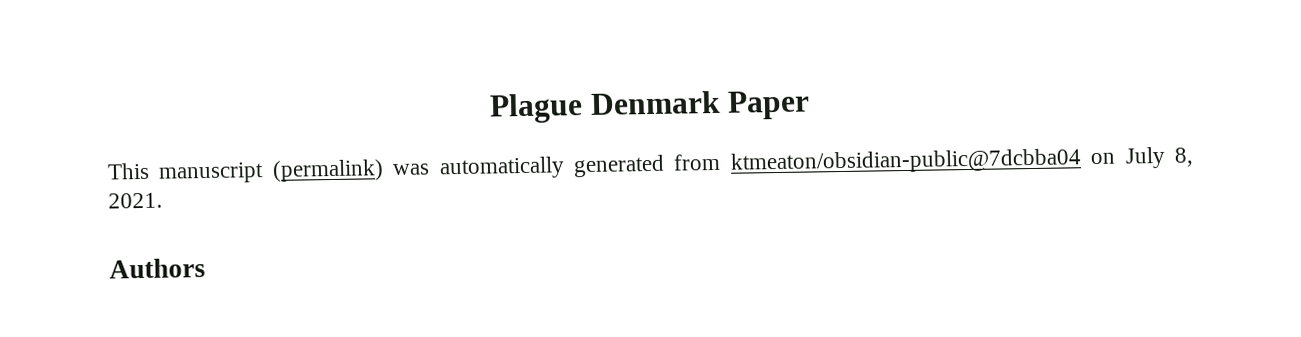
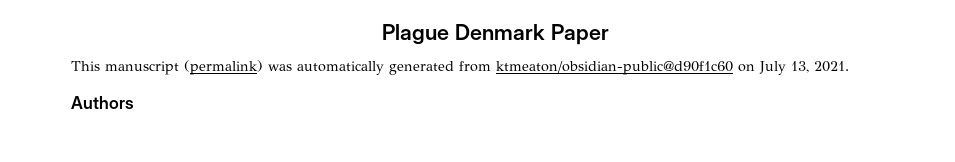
[729,148,1082,175] ktmeaton/obsidian-public@7dcbba04 -> [496,61,733,75] ktmeaton/obsidian-public@d90f1c60
[1174,147,1194,167] 8, -> [791,61,809,73] 13,

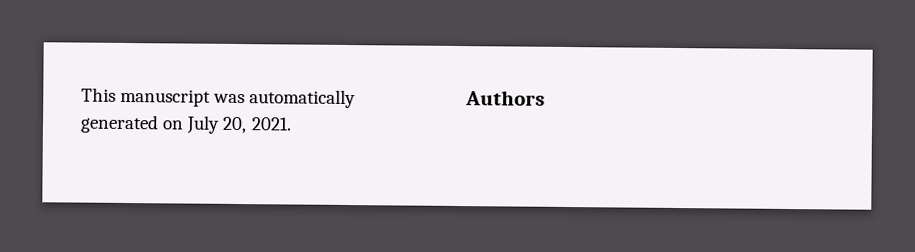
[382,24,609,45] Plague Denmark Paper // -> (81, 94) none
[184,60,263,75] (permalink) -> (212, 97) none
[459,61,733,75] from ktmeaton/obsidian-public@d90f1c60 -> (159, 124) none
[791,61,809,73] 13, -> [222,116,248,134] 20,

